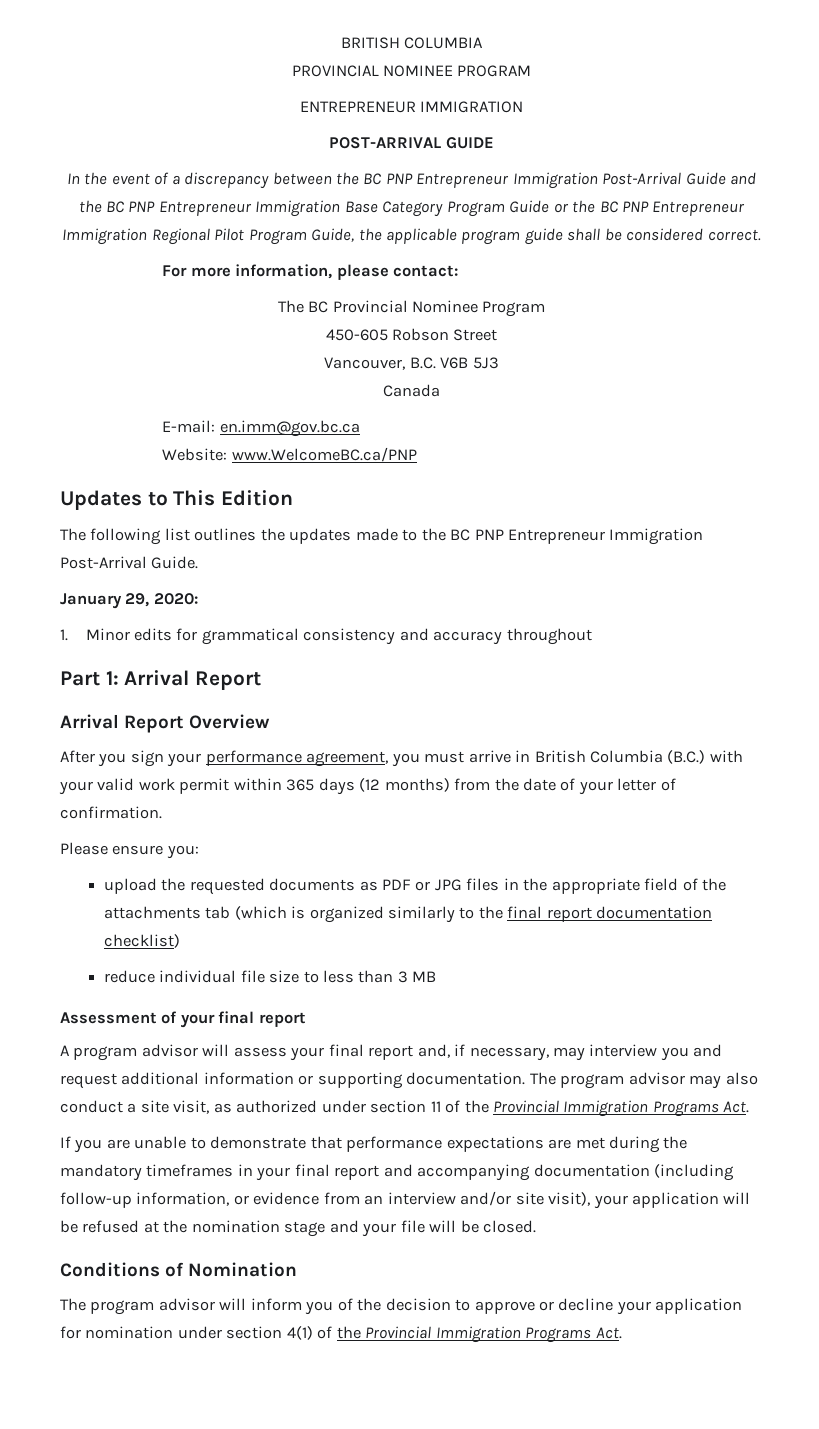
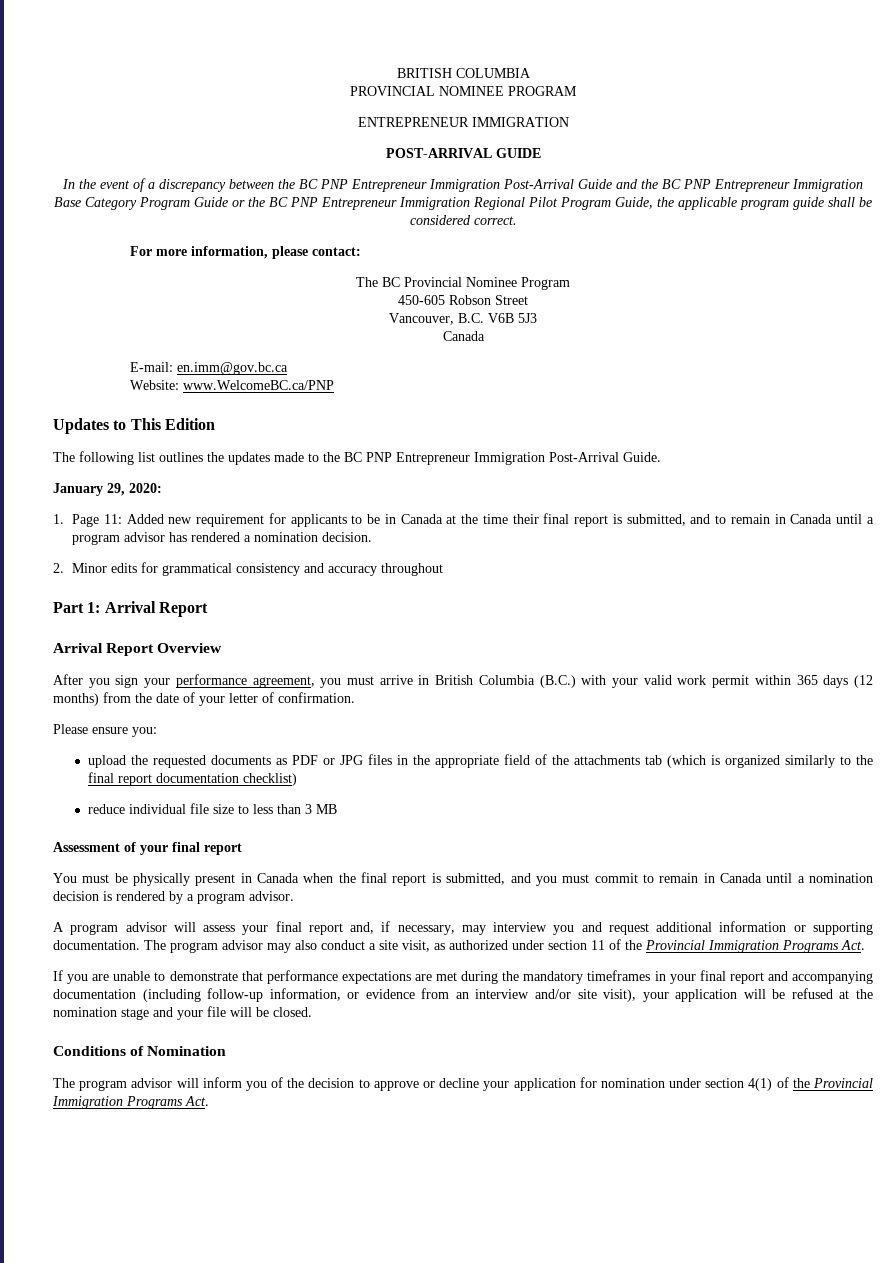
(68, 635) none -> [72,513,874,527] [72,532,373,545] [53,563,64,573] Page 11: Added new requirement for applicants to be in Canada at the time their final report is submitted, and to remain in Canada until a program advisor has rendered a nomination decision. // 2.
(306, 1019) none -> [53,872,873,886] [53,891,294,904] // You must be physically present in Canada when the final report is submitted, and you must commit to remain in Canada until a nomination decision is rendered by a program advisor.

